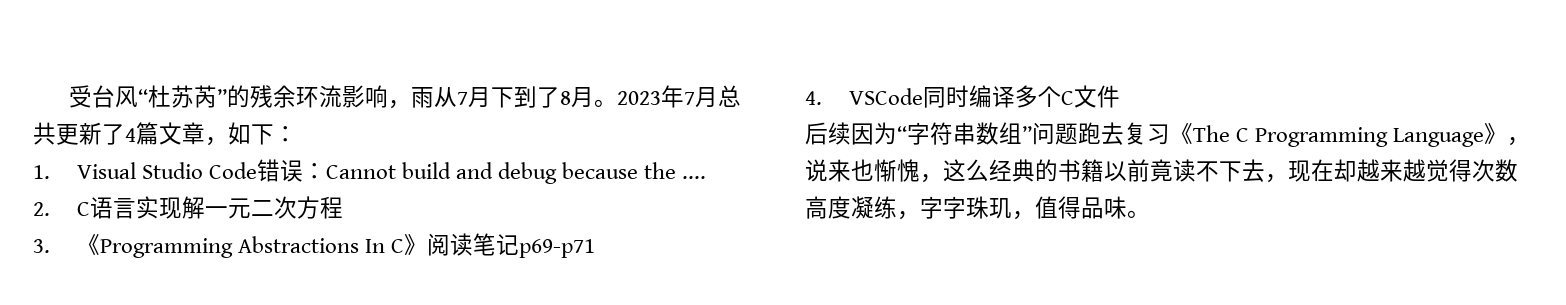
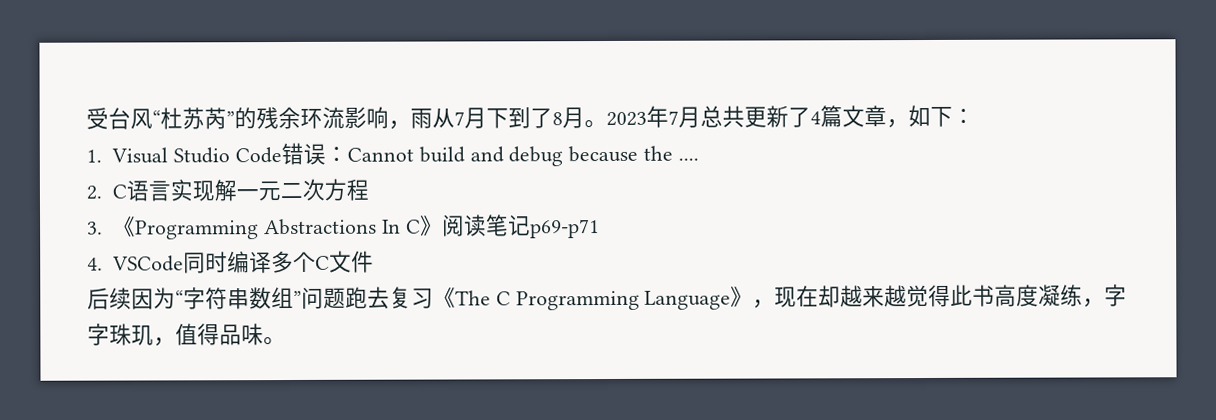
[805,159,1288,183] 说来也惭愧，这么经典的书籍以前竟读不下去， -> (776, 304) none
[1472,159,1518,182] 次数 -> [950,284,996,307] 此书

